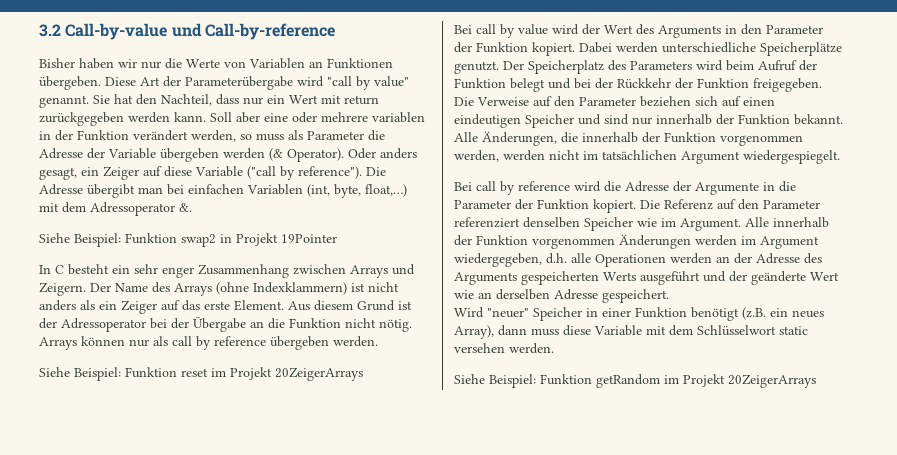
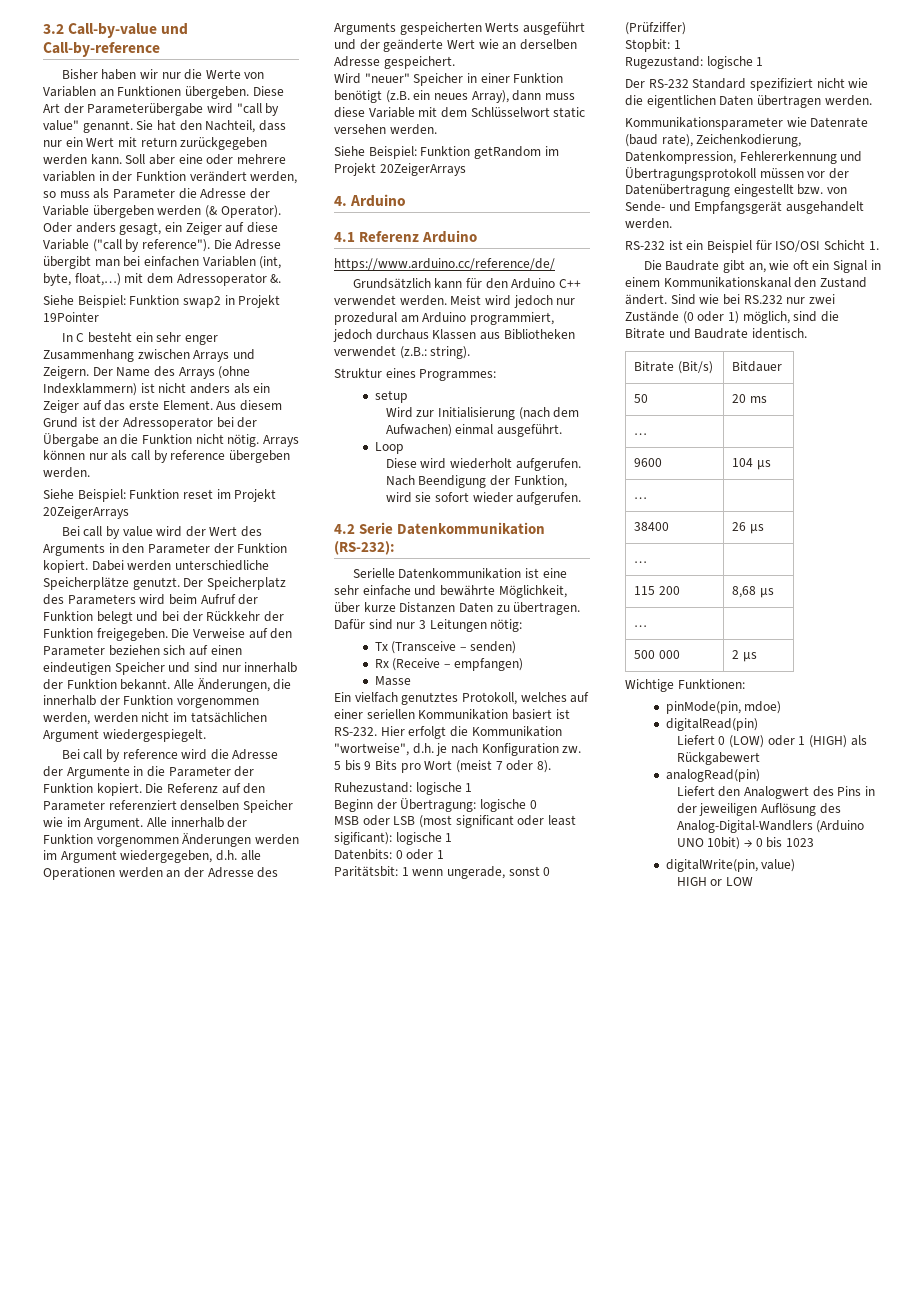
(816, 381) none -> [334,194,407,207] [334,230,478,243] [334,258,555,271] [352,278,581,289] [334,295,576,308] [334,312,554,325] [333,329,575,342] [334,346,471,359] [334,368,497,381] [374,390,408,403] [385,407,580,420] [385,424,563,437] [374,442,404,454] [385,458,581,471] [385,475,567,488] [385,492,582,505] [334,522,546,535] [334,541,395,555] [352,568,567,579] [334,585,567,598] [334,602,581,615] [334,619,523,632] [374,641,516,654] [374,658,523,671] [374,676,411,686] [334,692,590,705] [334,709,570,720] [334,726,562,739] [334,743,582,756] [334,760,551,773] [334,782,473,795] [334,798,537,812] [334,815,576,828] [334,832,453,845] [334,849,444,860] [334,866,551,879] [625,22,686,35] [625,39,681,52] [625,56,764,69] [625,78,869,91] [625,95,872,108] [625,117,869,130] [625,134,802,147] [625,151,863,164] [625,167,849,181] [625,184,847,197] [625,201,864,214] [625,218,672,229] [625,240,879,253] [643,260,881,273] [625,277,867,288] [625,294,835,305] [625,311,839,324] [625,328,807,339] [634,361,713,374] [732,361,783,372] [634,394,649,403] [732,394,767,403] [634,433,648,435] [634,458,663,467] [732,458,771,470] [634,497,648,499] [634,522,670,531] [732,522,764,534] [634,561,648,563] [634,586,680,595] [732,586,774,598] [634,625,648,627] [634,650,680,659] [732,650,757,662] [625,679,745,692] [665,701,782,714] [665,718,758,731] [676,735,867,748] [676,752,760,765] [665,769,760,782] [676,786,875,799] [676,803,841,816] [676,820,865,833] [676,837,814,850] [665,859,796,872] [676,877,754,886] // 4. Arduino // 4.1 Referenz Arduino // https://www.arduino.cc/reference/de/ // Grundsätzlich kann für den Arduino C++ verwendet werden. Meist wird jedoch nur prozedural am Arduino programmiert, jedoch durchaus Klassen aus Bibliotheken verwendet (z.B.: string). // Struktur eines Programmes: // setup // Wird zur Initialisierung (nach dem Aufwachen) einmal ausgeführt. // Loop // Diese wird wiederholt aufgerufen. Nach Beendigung der Funktion, wird sie sofort wieder aufgerufen. // 4.2 Serie Datenkommunikation (RS-232): // Serielle Datenkommunikation ist eine sehr einfache und bewährte Möglichkeit, über kurze Distanzen Daten zu übertragen. Dafür sind nur 3 Leitungen nötig: // Tx (Transceive – senden) // Rx (Receive – empfangen) // Masse // Ein vielfach genutztes Protokoll, welches auf einer seriellen Kommunikation basiert ist RS-232. Hier erfolgt die Kommunikation "wortweise", d.h. je nach Konfiguration zw. 5 bis 9 Bits pro Wort (meist 7 oder 8). // Ruhezustand: logische 1 // Beginn der Übertragung: logische 0 // MSB oder LSB (most significant oder least sigificant): logische 1 // Datenbits: 0 oder 1 // Paritätsbit: 1 wenn ungerade, sonst 0 (Prüfziffer) // Stopbit: 1 // Rugezustand: logische 1 // Der RS-232 Standard spezifiziert nicht wie die eigentlichen Daten übertragen werden. // Kommunikationsparameter wie Datenrate (baud rate), Zeichenkodierung, Datenkompression, Fehlererkennung und Übertragungsprotokoll müssen vor der Datenübertragung eingestellt bzw. von Sende- und Empfangsgerät ausgehandelt werden. // RS-232 ist ein Beispiel für ISO/OSI Schicht 1. // Die Baudrate gibt an, wie oft ein Signal in einem Kommunikationskanal den Zustand ändert. Sind wie bei RS.232 nur zwei Zustände (0 oder 1) möglich, sind die Bitrate und Baudrate identisch. // Bitrate (Bit/s) | Bitdauer // 50 | 20 ms // … | // 9600 | 104 µs // … | // 38400 | 26 µs // … | // 115 200 | 8,68 µs // … | // 500 000 | 2 µs // Wichtige Funktionen: // pinMode(pin, mdoe) // digitalRead(pin) // Liefert 0 (LOW) oder 1 (HIGH) als Rückgabewert // analogRead(pin) // Liefert den Analogwert des Pins in der jeweiligen Auflösung des Analog-Digital-Wandlers (Arduino UNO 10bit) → 0 bis 1023 // digitalWrite(pin, value) // HIGH or LOW

